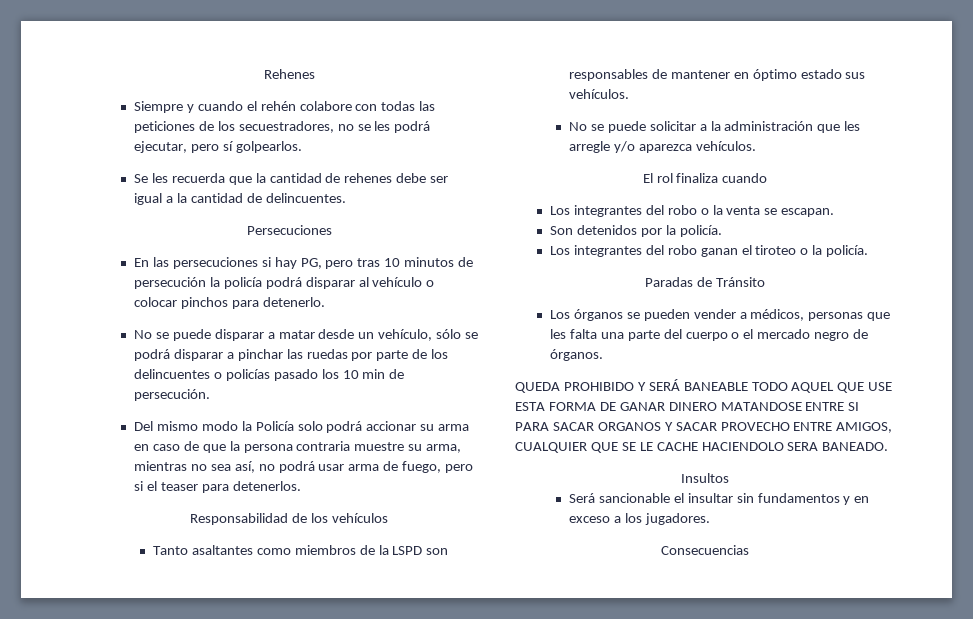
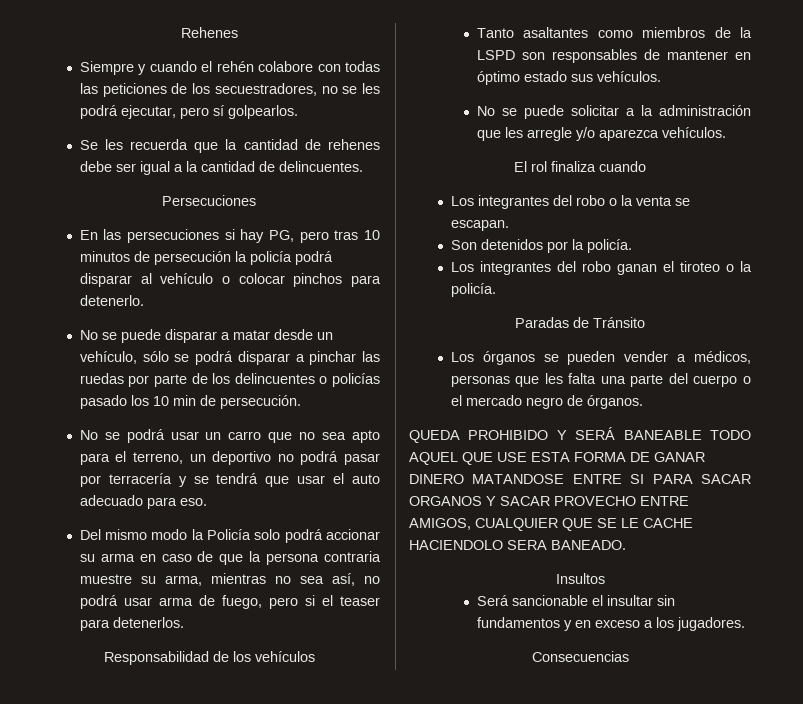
(210, 395) none -> [79,429,380,443] [79,451,380,465] [79,473,380,487] [79,495,207,509] // No se podrá usar un carro que no sea apto para el terreno, un deportivo no podrá pasar por terracería y se tendrá que usar el auto adecuado para eso.

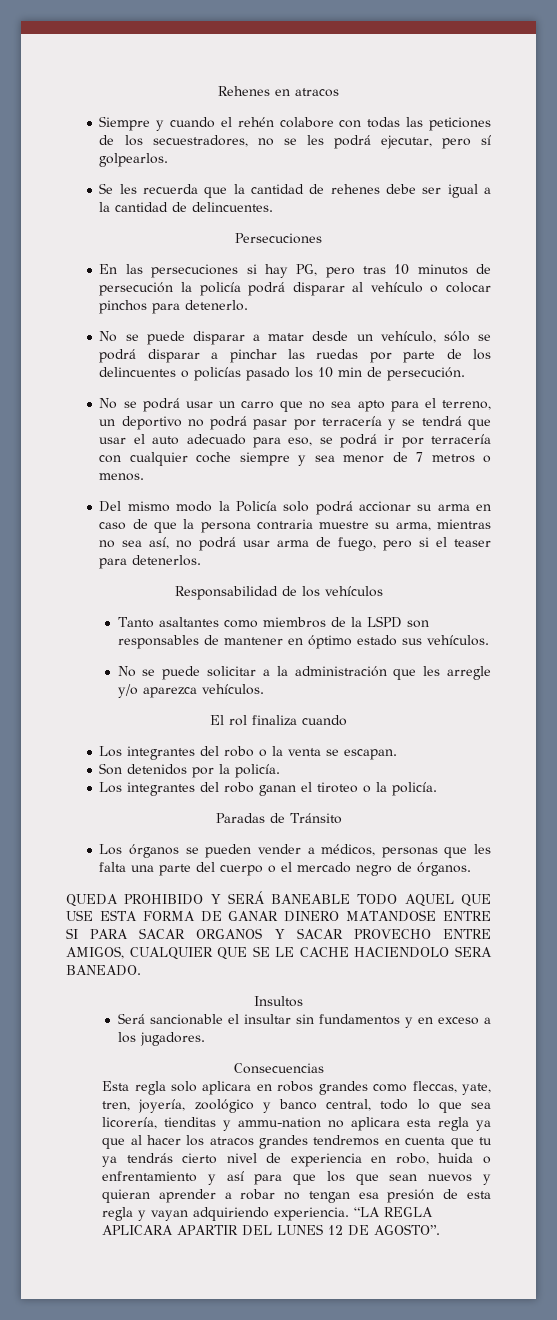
(238, 32) none -> [275,88,339,97] en atracos
[179,498,207,506] eso. -> [288,434,491,448] [99,452,491,466] [99,473,145,481] eso, se podrá ir por terracería con cualquier coche siempre y sea menor de 7 metros o menos.
(629, 656) none -> [102,1081,491,1095] [102,1099,491,1113] [102,1117,492,1131] [102,1135,492,1149] [102,1153,492,1167] [102,1171,491,1185] [102,1189,491,1203] [102,1207,434,1221] [102,1224,441,1236] // Esta regla solo aplicara en robos grandes como fleccas, yate, tren, joyería, zoológico y banco central, todo lo que sea licorería, tienditas y ammu-nation no aplicara esta regla ya que al hacer los atracos grandes tendremos en cuenta que tu ya tendrás cierto nivel de experiencia en robo, huida o enfrentamiento y así para que los que sean nuevos y quieran aprender a robar no tengan esa presión de esta regla y vayan adquiriendo experiencia. “LA REGLA APLICARA APARTIR DEL LUNES 12 DE AGOSTO”.

